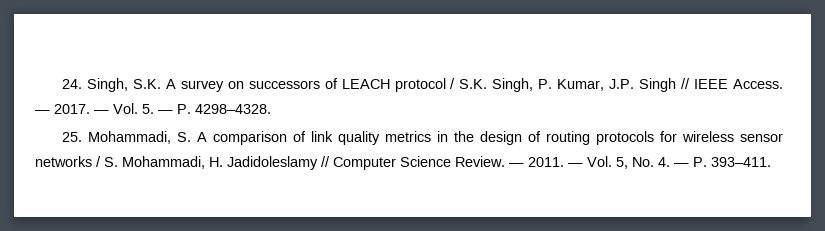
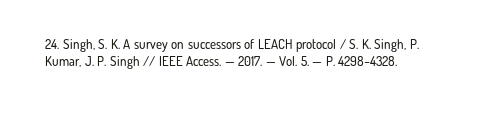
[132,79,161,89] S.K. -> [98,39,120,49] S. K.
[459,79,488,89] S.K. -> [349,39,371,49] S. K.
[609,79,635,89] J.P. -> [84,56,107,66] J. P.
[61,131,783,145] [35,156,771,170] // 25. Mohammadi, S. A comparison of link quality metrics in the design of routing protocols for wireless sensor networks / S. Mohammadi, H. Jadidoleslamy // Computer Science Review. — 2011. — Vol. 5, No. 4. — P. 393–411. -> (398, 61) none

